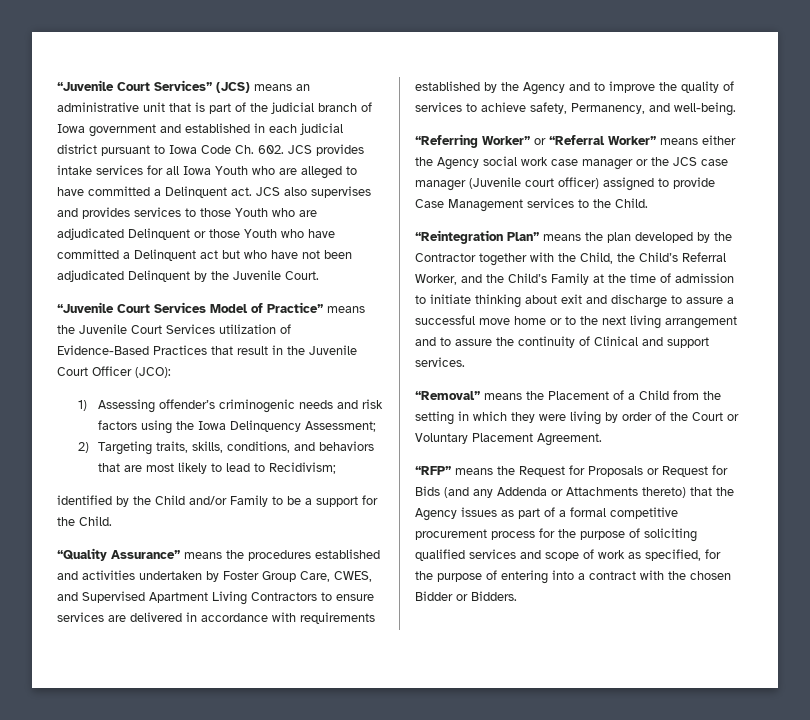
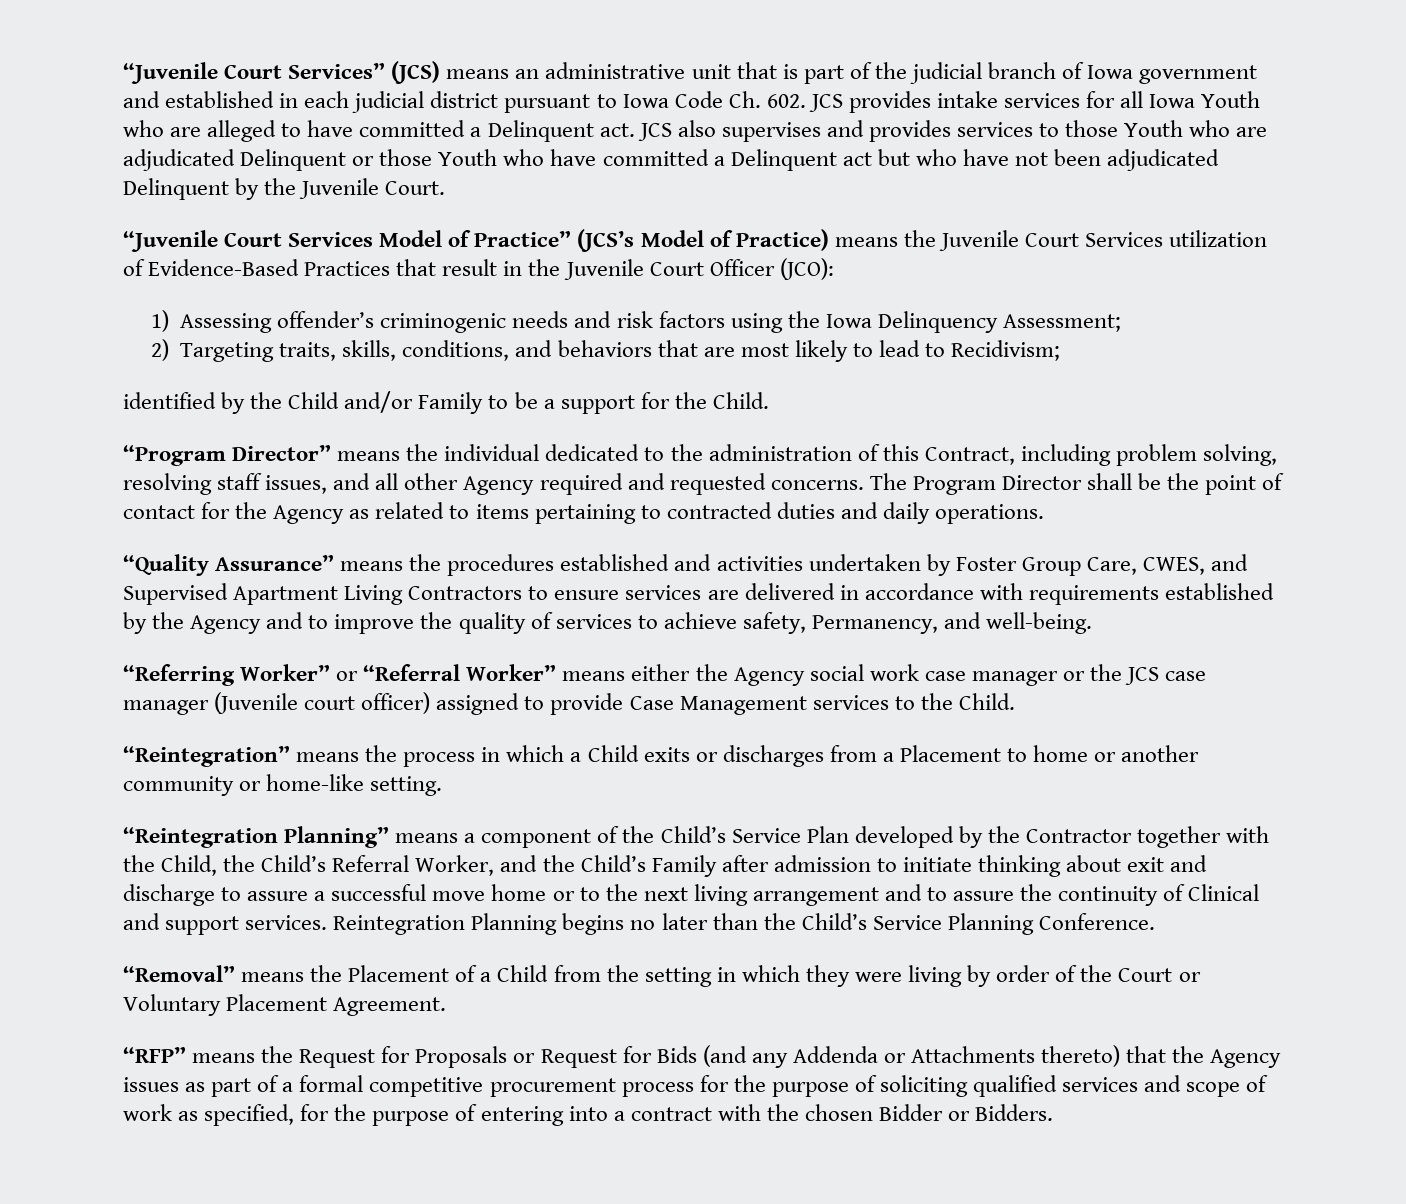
(323, 307) none -> [577,229,829,252] (JCS’s Model of Practice)
(112, 521) none -> [123,444,1278,466] [123,473,1285,495] [123,502,1045,524] // “Program Director” means the individual dedicated to the administration of this Contract, including problem solving, resolving staff issues, and all other Agency required and requested concerns. The Program Director shall be the point of contact for the Agency as related to items pertaining to contracted duties and daily operations.
[415,230,631,244] “Reintegration Plan” means the plan -> [123,745,1200,767] [123,774,443,796] [123,826,849,848] “Reintegration” means the process in which a Child exits or discharges from a Placement to home or another community or home-like setting. // “Reintegration Planning” means a component of the Child’s Service Plan
[593,273,671,283] at the time of -> [721,855,769,872] after
(465, 362) none -> [333,913,1155,935] Reintegration Planning begins no later than the Child’s Service Planning Conference.

